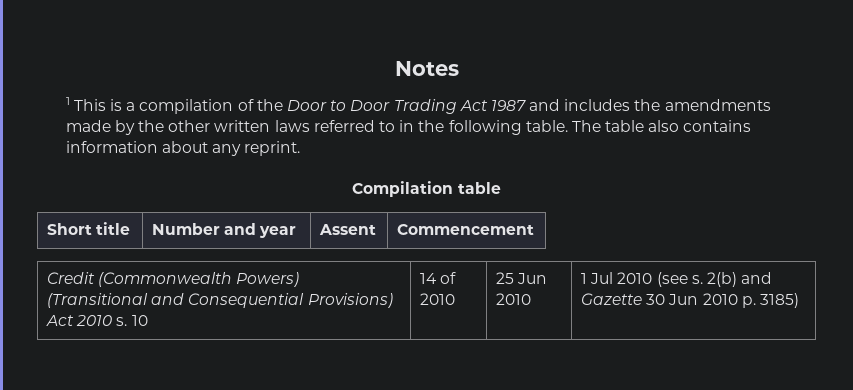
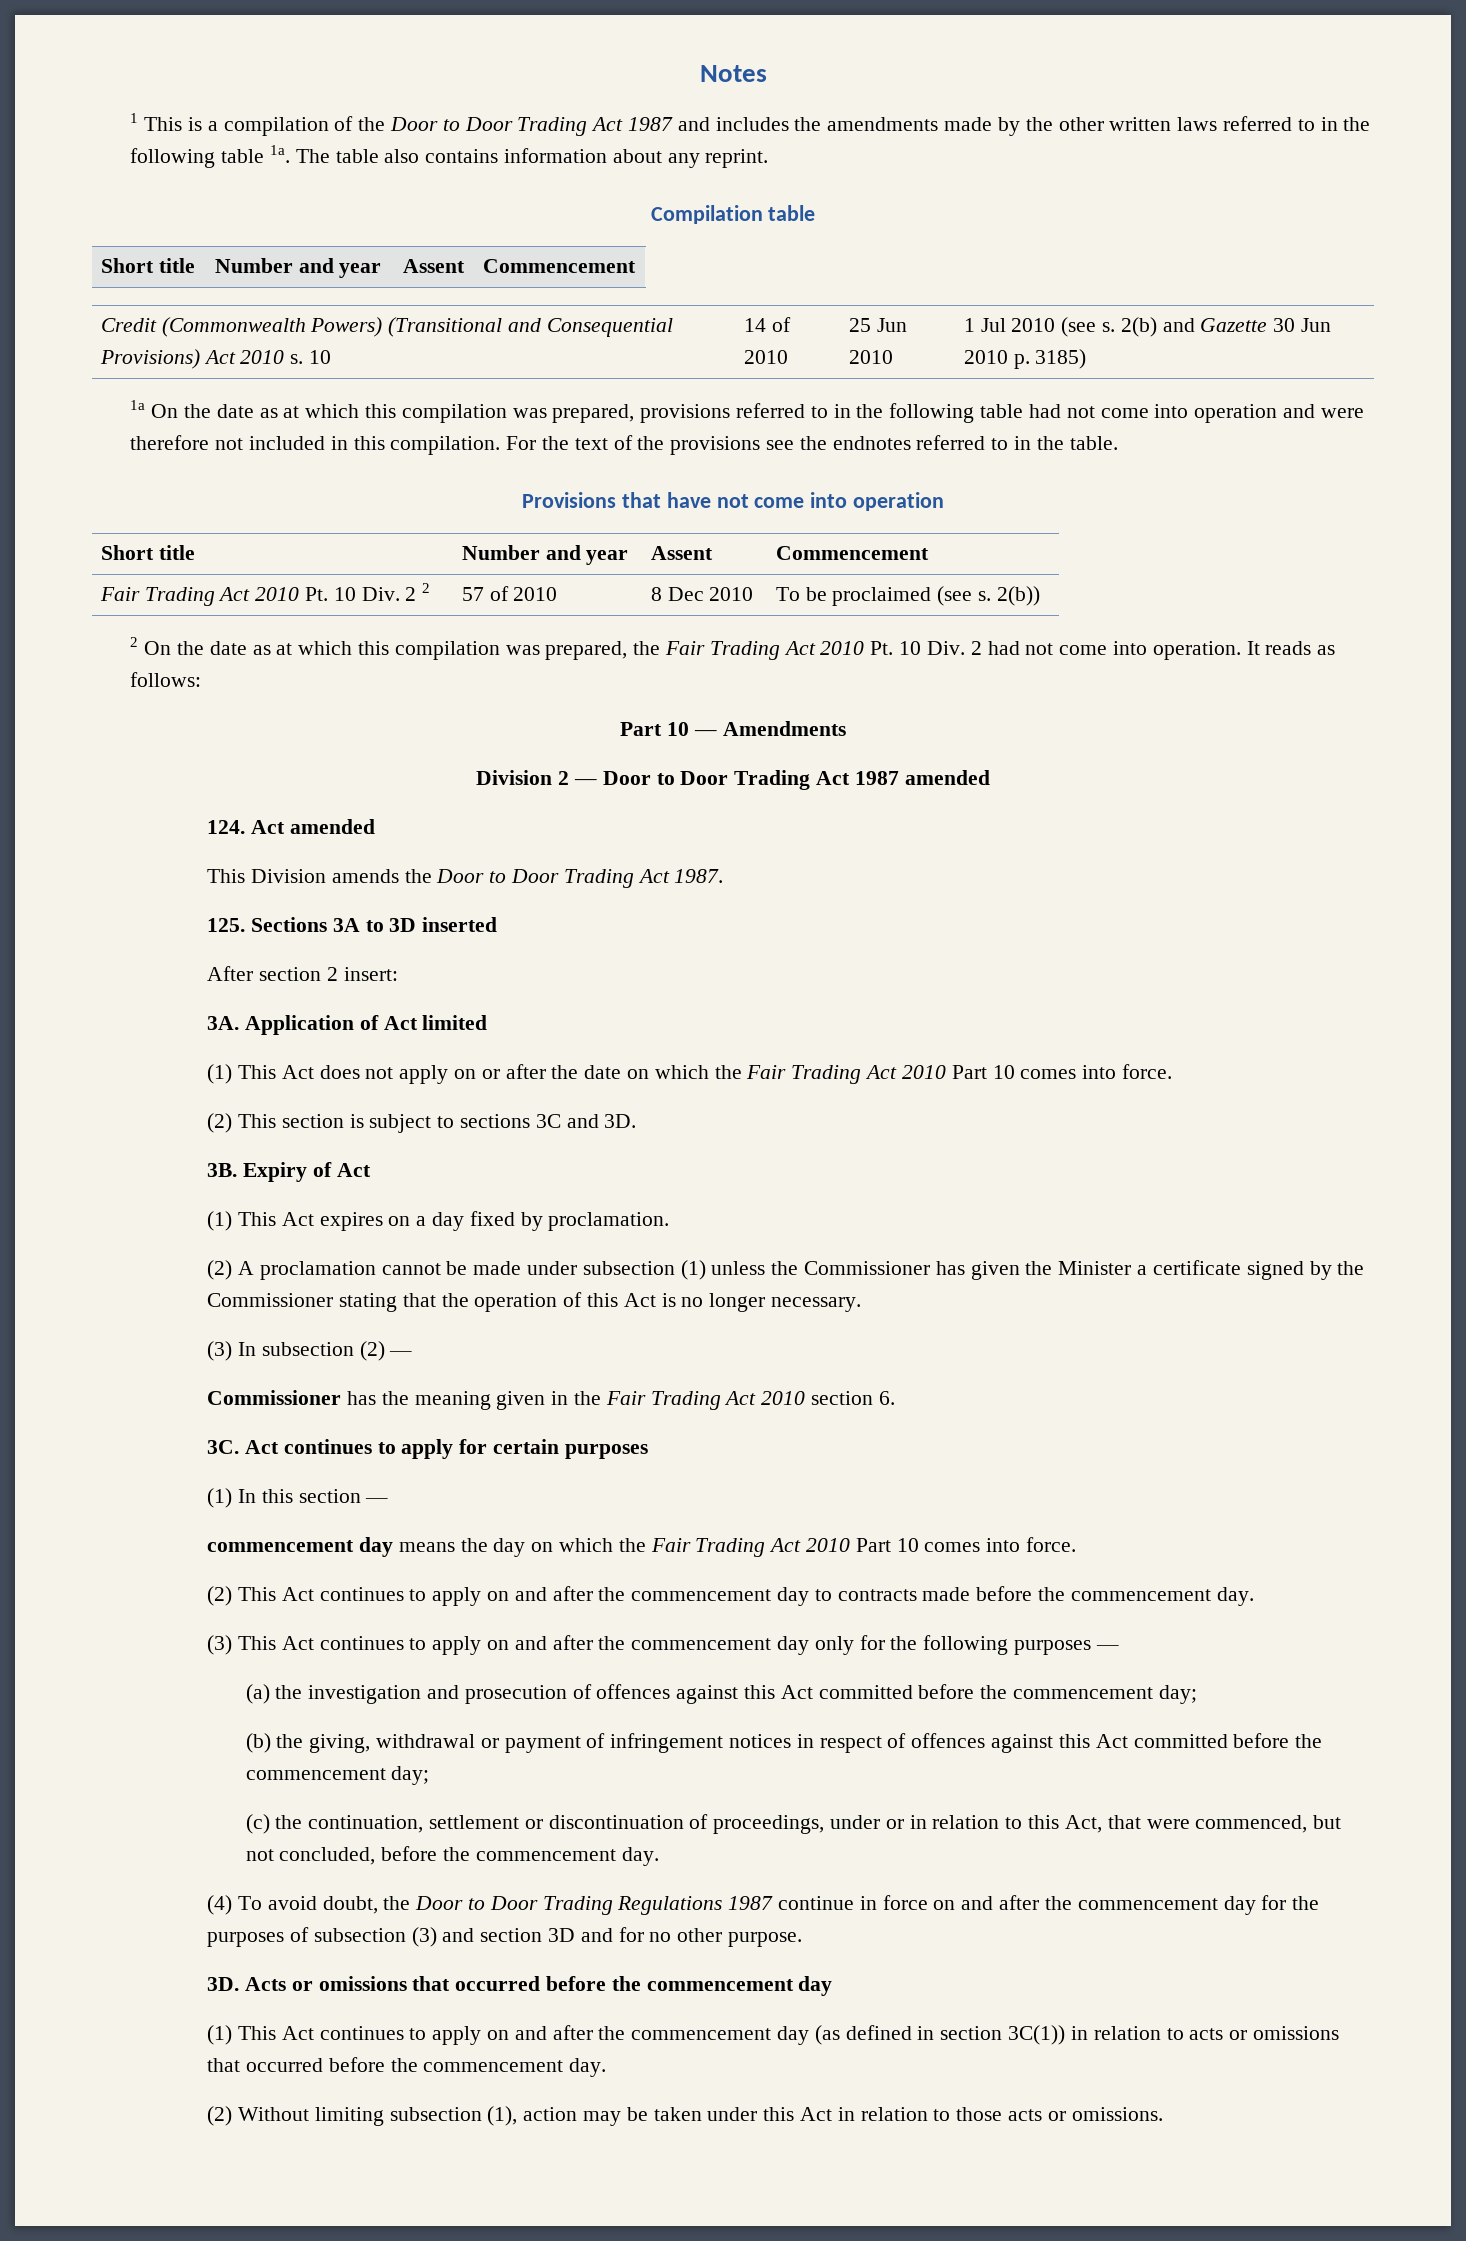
[525,120,568,132] table. -> [221,145,291,163] table 1a.
(799, 300) none -> [130,400,1364,423] [130,435,1118,455] [522,492,944,511] [100,545,195,560] [461,545,629,565] [650,546,713,560] [775,546,929,560] [99,583,431,606] [461,586,558,601] [650,587,754,601] [775,586,1040,606] [130,637,1336,660] [130,672,202,687] [620,721,846,736] [476,770,990,790] [207,819,375,834] [207,869,724,888] [207,917,498,932] [207,966,398,981] [207,1015,488,1035] [207,1064,1172,1084] [207,1113,637,1133] [207,1162,371,1182] [207,1211,670,1231] [207,1260,1365,1280] [207,1292,862,1312] [207,1341,413,1361] [207,1390,895,1410] [207,1439,648,1459] [207,1488,389,1508] [207,1537,1077,1557] [207,1586,1254,1606] [207,1635,1119,1655] [245,1684,1197,1704] [245,1733,1323,1753] [245,1766,430,1785] [245,1814,1342,1834] [245,1846,659,1866] [207,1895,1320,1915] [207,1927,803,1947] [207,1976,833,1996] [207,2025,1339,2045] [207,2057,607,2077] [207,2106,1163,2126] // 1a On the date as at which this compilation was prepared, provisions referred to in the following table had not come into operation and were therefore not included in this compilation. For the text of the provisions see the endnotes referred to in the table. // Provisions that have not come into operation // Short title | Number and year | Assent | Commencement // Fair Trading Act 2010 Pt. 10 Div. 2 2 | 57 of 2010 | 8 Dec 2010 | To be proclaimed (see s. 2(b)) // 2 On the date as at which this compilation was prepared, the Fair Trading Act 2010 Pt. 10 Div. 2 had not come into operation. It reads as follows: // Part 10 — Amendments // Division 2 — Door to Door Trading Act 1987 amended // 124. Act amended // This Division amends the Door to Door Trading Act 1987. // 125. Sections 3A to 3D inserted // After section 2 insert: // 3A. Application of Act limited // (1) This Act does not apply on or after the date on which the Fair Trading Act 2010 Part 10 comes into force. // (2) This section is subject to sections 3C and 3D. // 3B. Expiry of Act // (1) This Act expires on a day fixed by proclamation. // (2) A proclamation cannot be made under subsection (1) unless the Commissioner has given the Minister a certificate signed by the Commissioner stating that the operation of this Act is no longer necessary. // (3) In subsection (2) — // Commissioner has the meaning given in the Fair Trading Act 2010 section 6. // 3C. Act continues to apply for certain purposes // (1) In this section — // commencement day means the day on which the Fair Trading Act 2010 Part 10 comes into force. // (2) This Act continues to apply on and after the commencement day to contracts made before the commencement day. // (3) This Act continues to apply on and after the commencement day only for the following purposes — // (a) the investigation and prosecution of offences against this Act committed before the commencement day; // (b) the giving, withdrawal or payment of infringement notices in respect of offences against this Act committed before the commencement day; // (c) the continuation, settlement or discontinuation of proceedings, under or in relation to this Act, that were commenced, but not concluded, before the commencement day. // (4) To avoid doubt, the Door to Door Trading Regulations 1987 continue in force on and after the commencement day for the purposes of subsection (3) and section 3D and for no other purpose. // 3D. Acts or omissions that occurred before the commencement day // (1) This Act continues to apply on and after the commencement day (as defined in section 3C(1)) in relation to acts or omissions that occurred before the commencement day. // (2) Without limiting subsection (1), action may be taken under this Act in relation to those acts or omissions.

